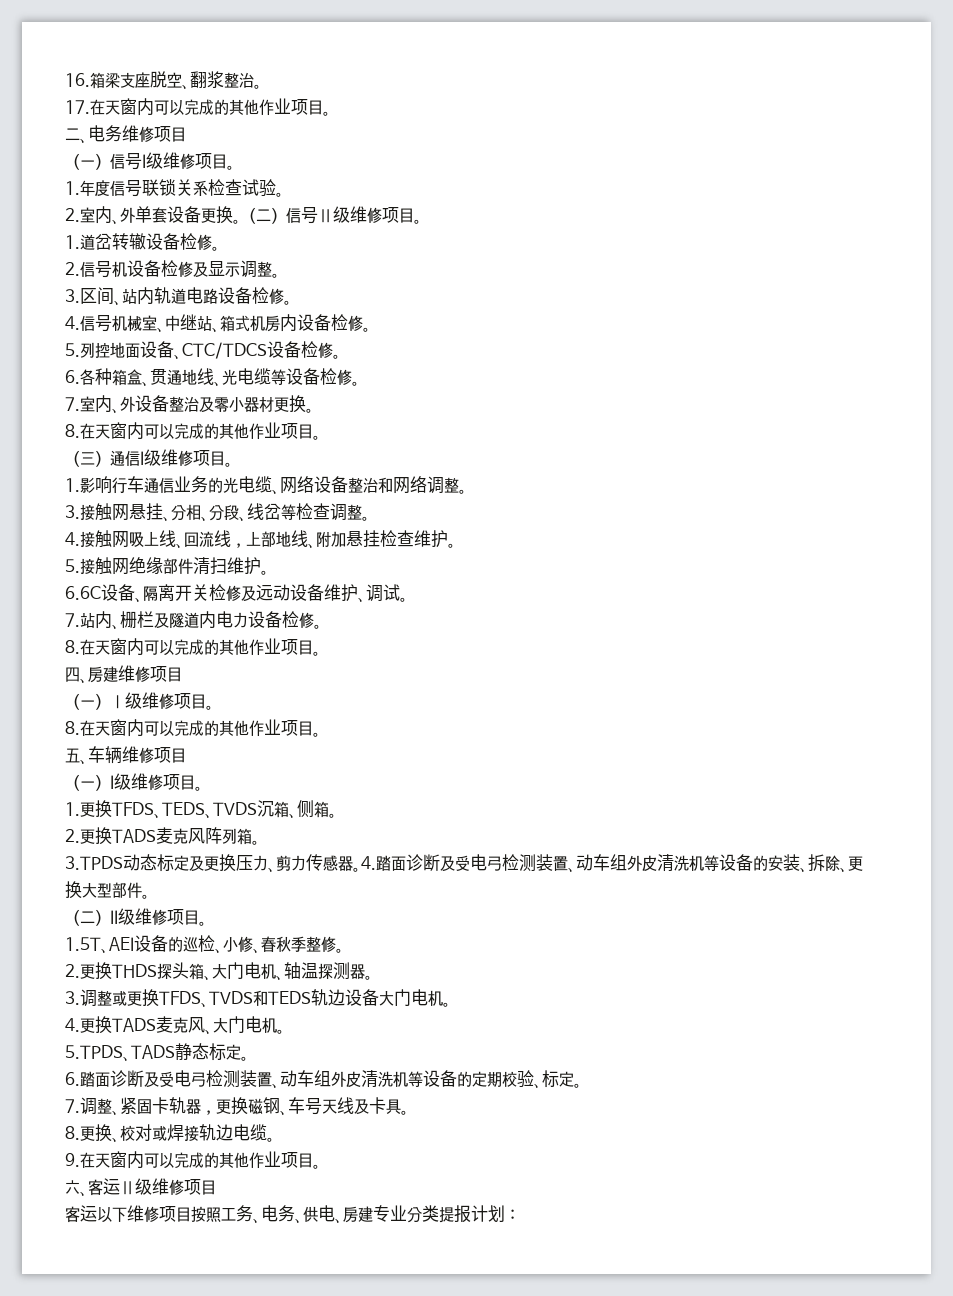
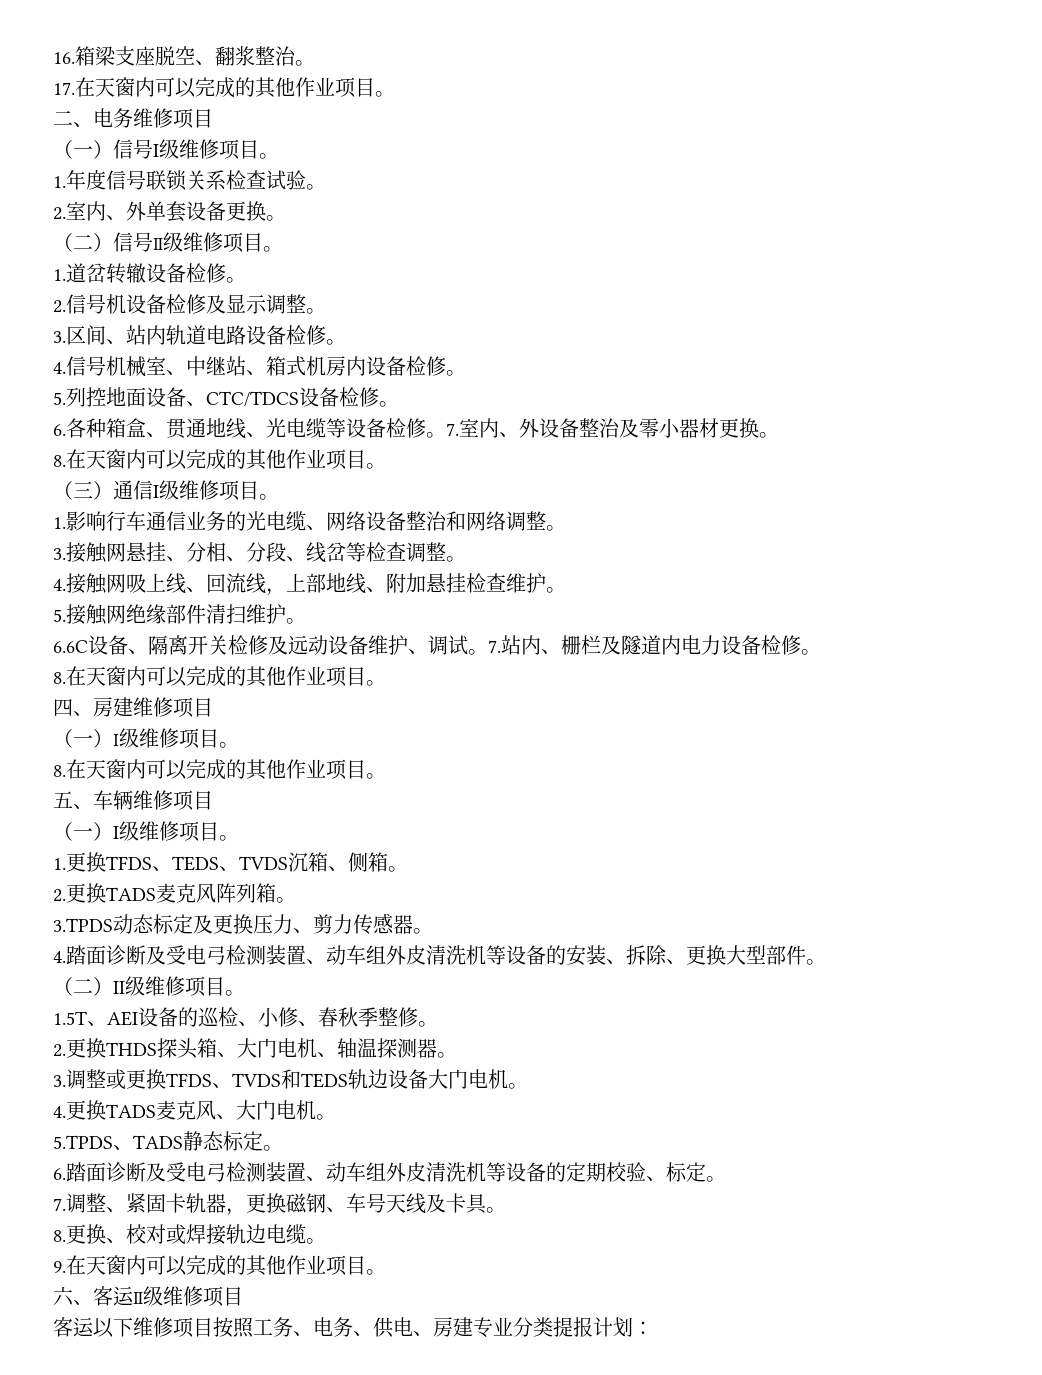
(241, 221) none -> (286, 218) //
(360, 383) // -> (446, 435) none
(408, 599) // -> (488, 652) none
(361, 869) none -> (433, 931) //

